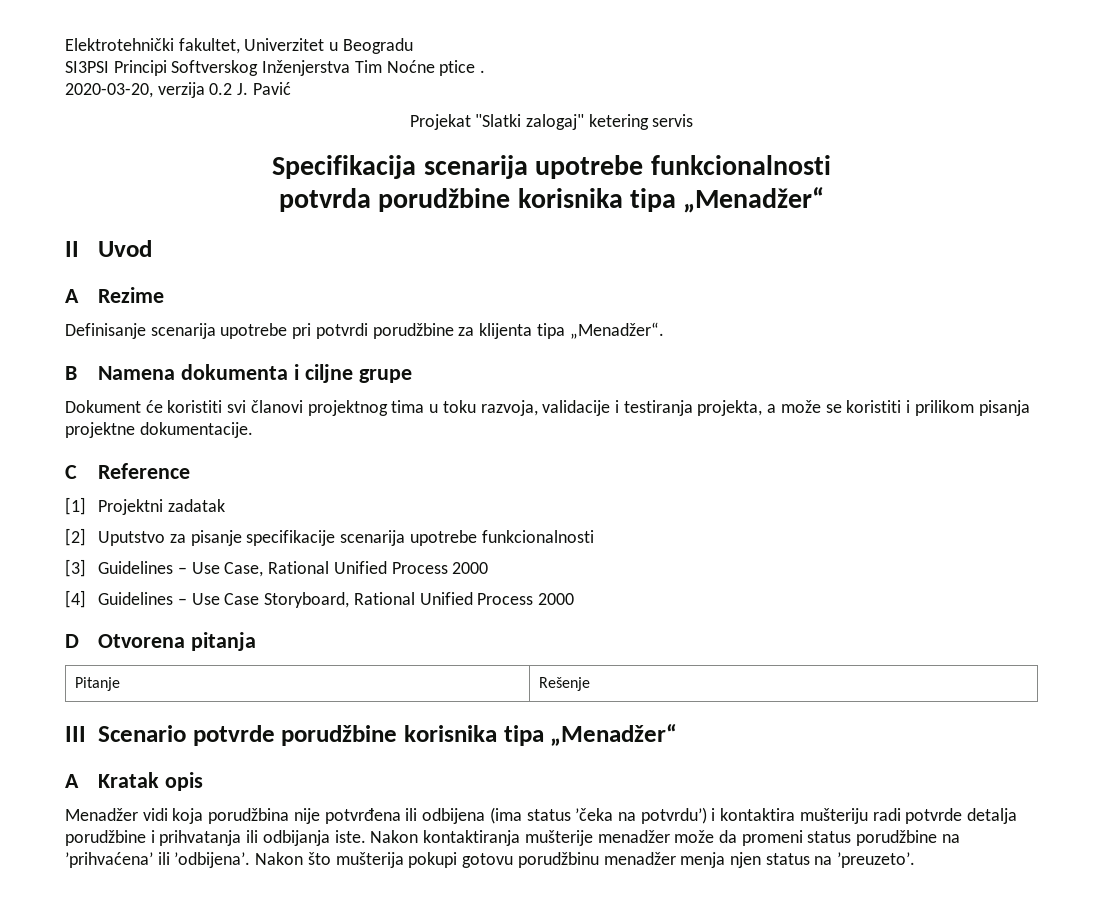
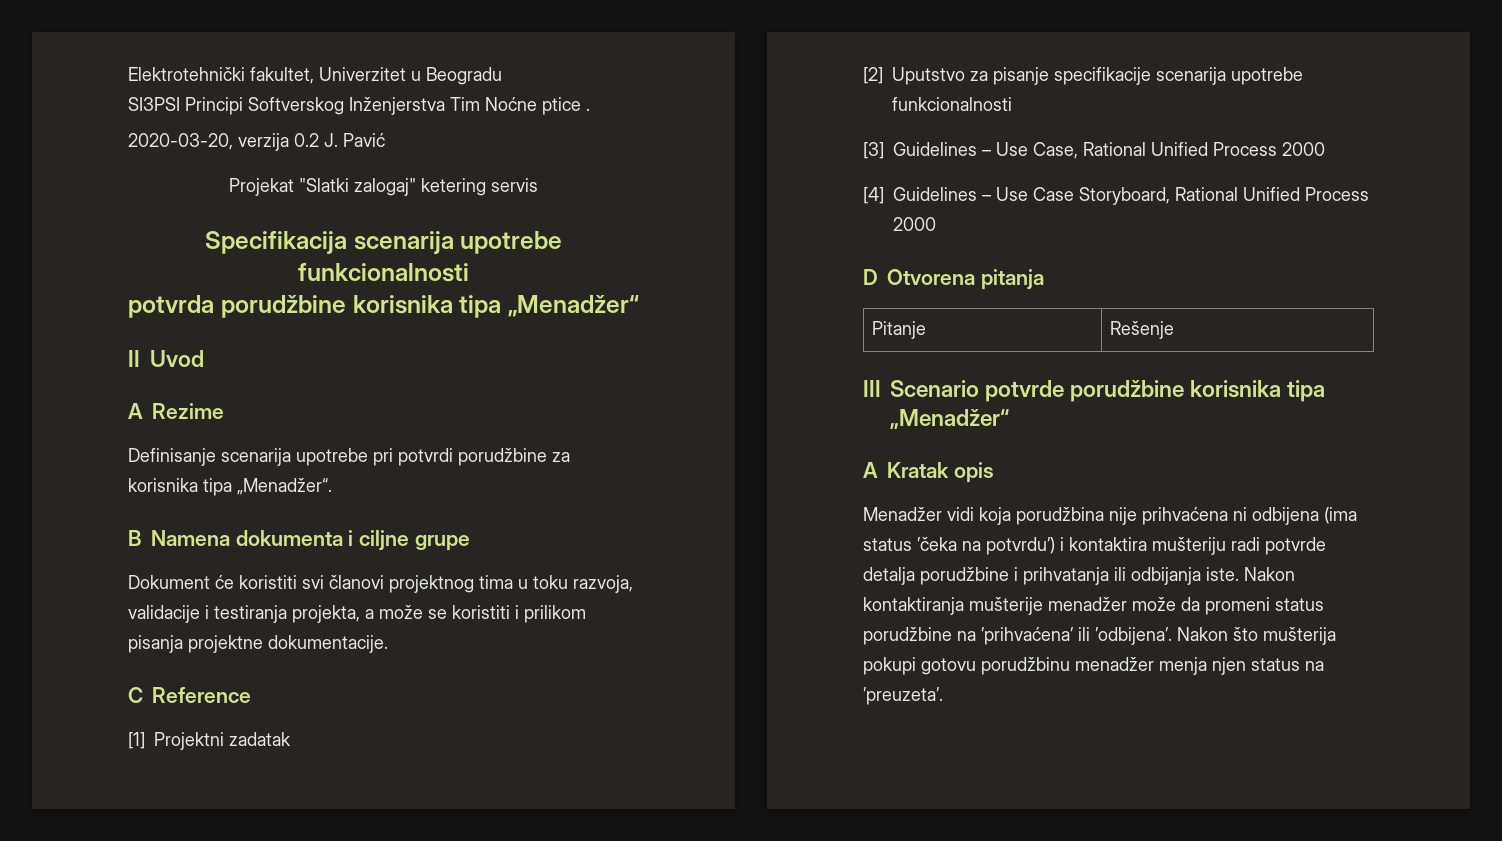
[479,323,533,339] klijenta -> [128,478,198,492] korisnika
[324,808,418,824] potvrđena ili -> [1142,507,1247,525] prihvaćena ni
[837,852,916,868] ’preuzeto’. -> [863,687,943,705] ’preuzeta’.

